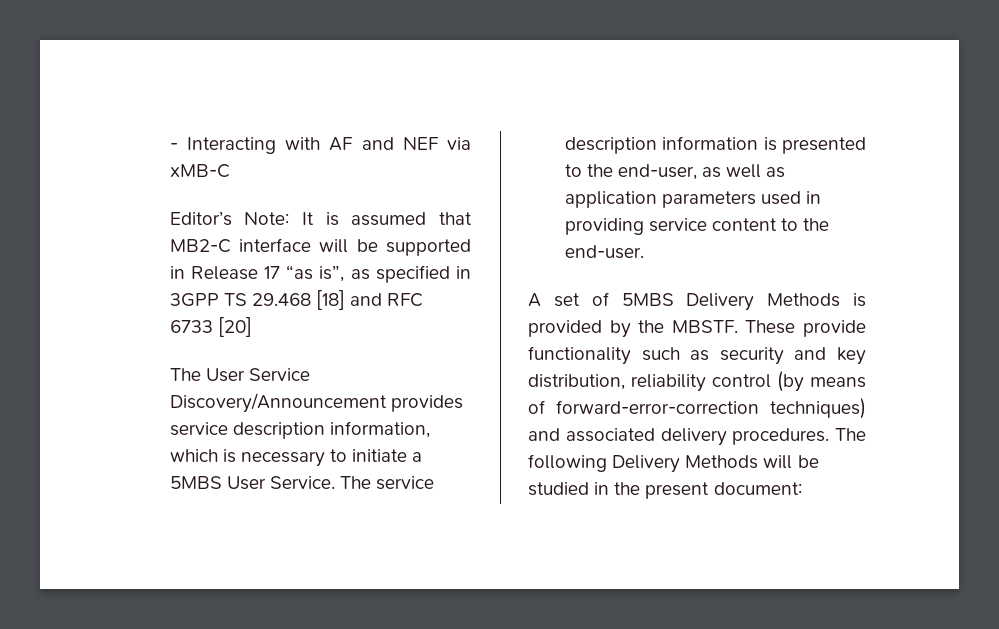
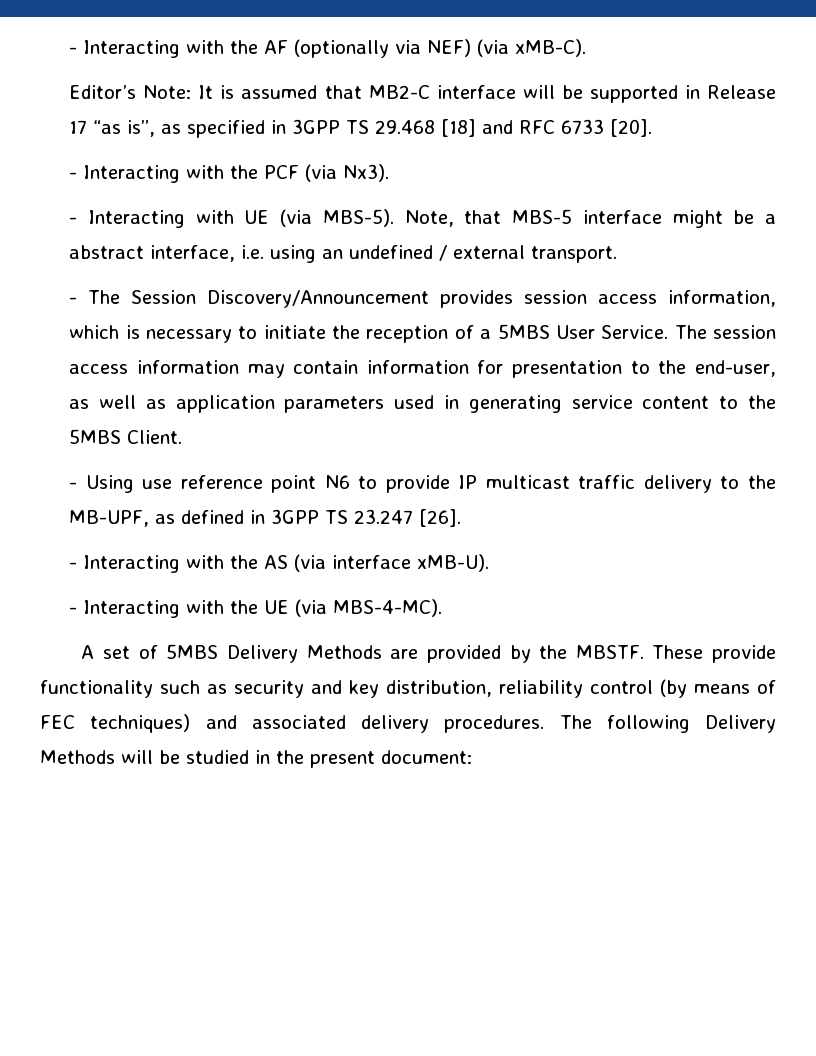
[169,137,472,154] [169,164,230,178] - Interacting with AF and NEF via xMB-C -> [69,39,587,58] - Interacting with the AF (optionally via NEF) (via xMB-C).
[217,317,252,337] [169,368,310,382] [169,393,463,413] [169,422,325,439] [20] // The User Service Discovery/Announcement provides service description -> [610,119,653,137] [69,164,390,183] [69,209,777,228] [69,245,618,263] [69,290,658,308] [20]. // - Interacting with the PCF (via Nx3). // - Interacting with UE (via MBS-5). Note, that MBS-5 interface might be a abstract interface, i.e. using an undefined / external transport. // - The Session Discovery/Announcement provides session access
(408, 455) none -> [332,325,474,343] the reception of
[376,476,435,490] [564,136,866,154] service description information is presented -> [713,325,776,339] [69,360,623,378] session access information may contain information for presentation
[564,218,644,235] providing -> [468,395,562,413] generating
[564,245,644,259] end-user. -> [69,429,183,444] [69,475,776,493] [69,509,462,527] [69,554,490,573] [69,599,443,618] 5MBS Client. // - Using use reference point N6 to provide IP multicast traffic delivery to the MB-UPF, as defined in 3GPP TS 23.247 [26]. // - Interacting with the AS (via interface xMB-U). // - Interacting with the UE (via MBS-4-MC).
[853,293,866,307] is -> [390,649,419,659] are
[556,400,759,414] forward-error-correction -> [40,715,75,729] FEC

